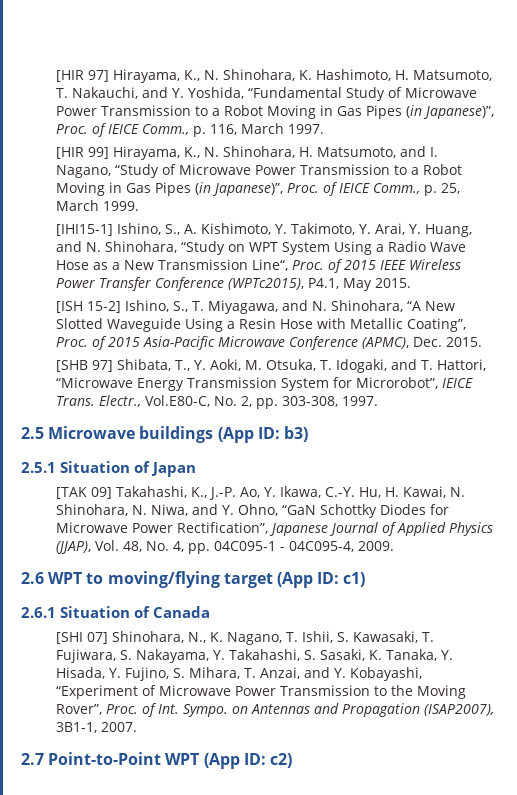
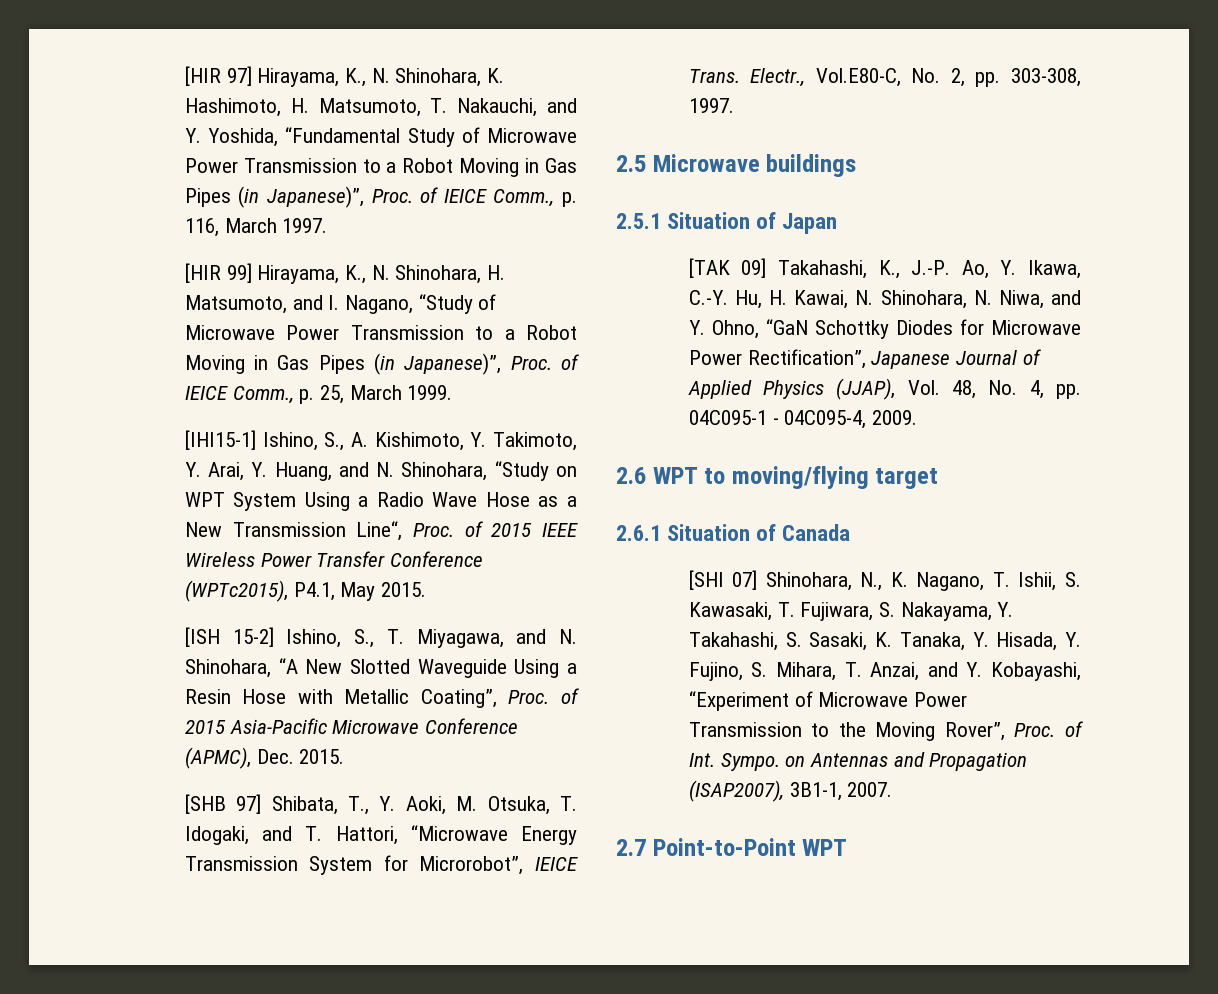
[217,426,308,443] (App ID: b3) -> (857, 165) none
[276,572,366,588] (App ID: c1) -> (939, 478) none
[203,753,292,769] (App ID: c2) -> (848, 847) none

